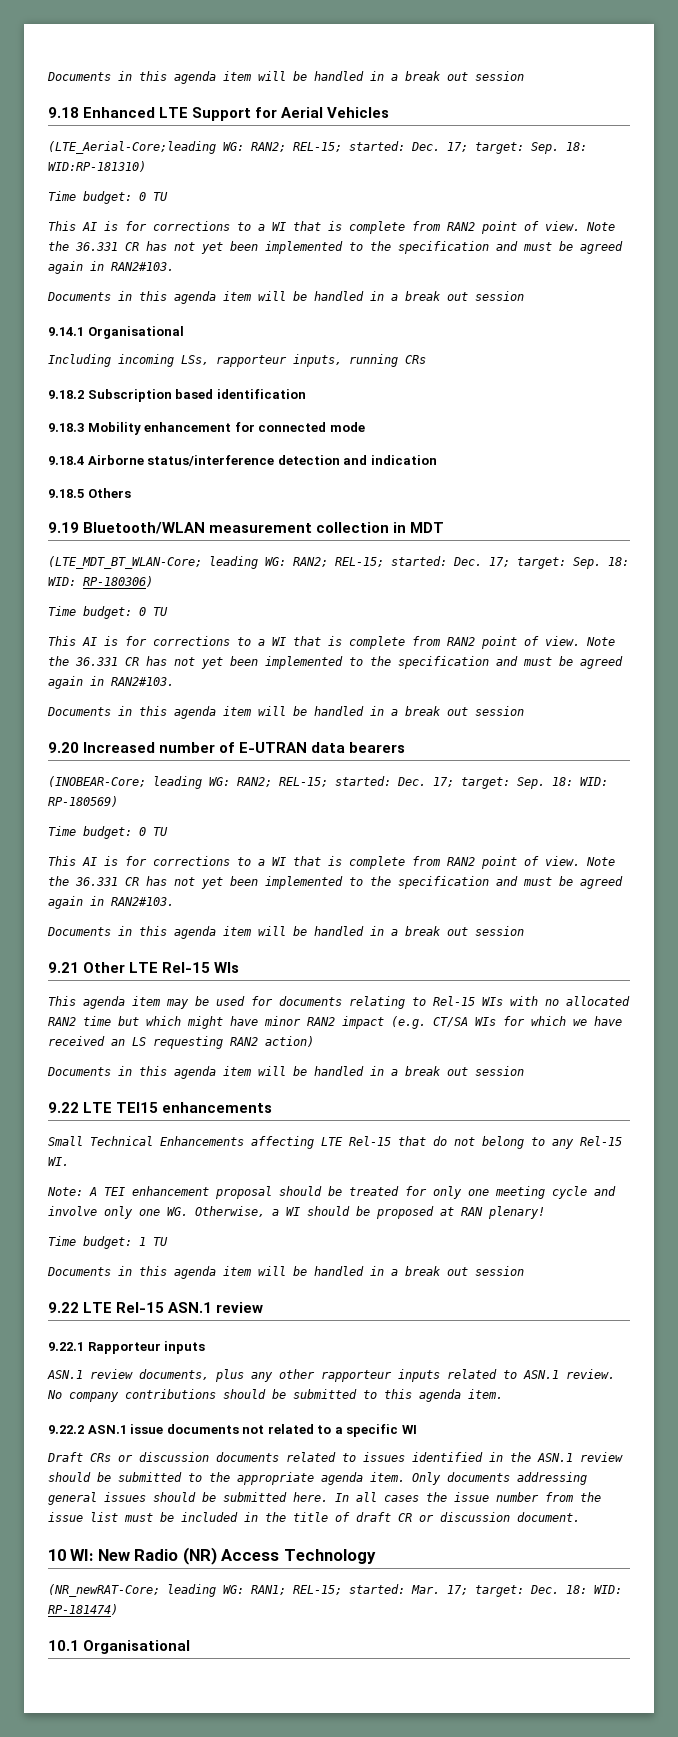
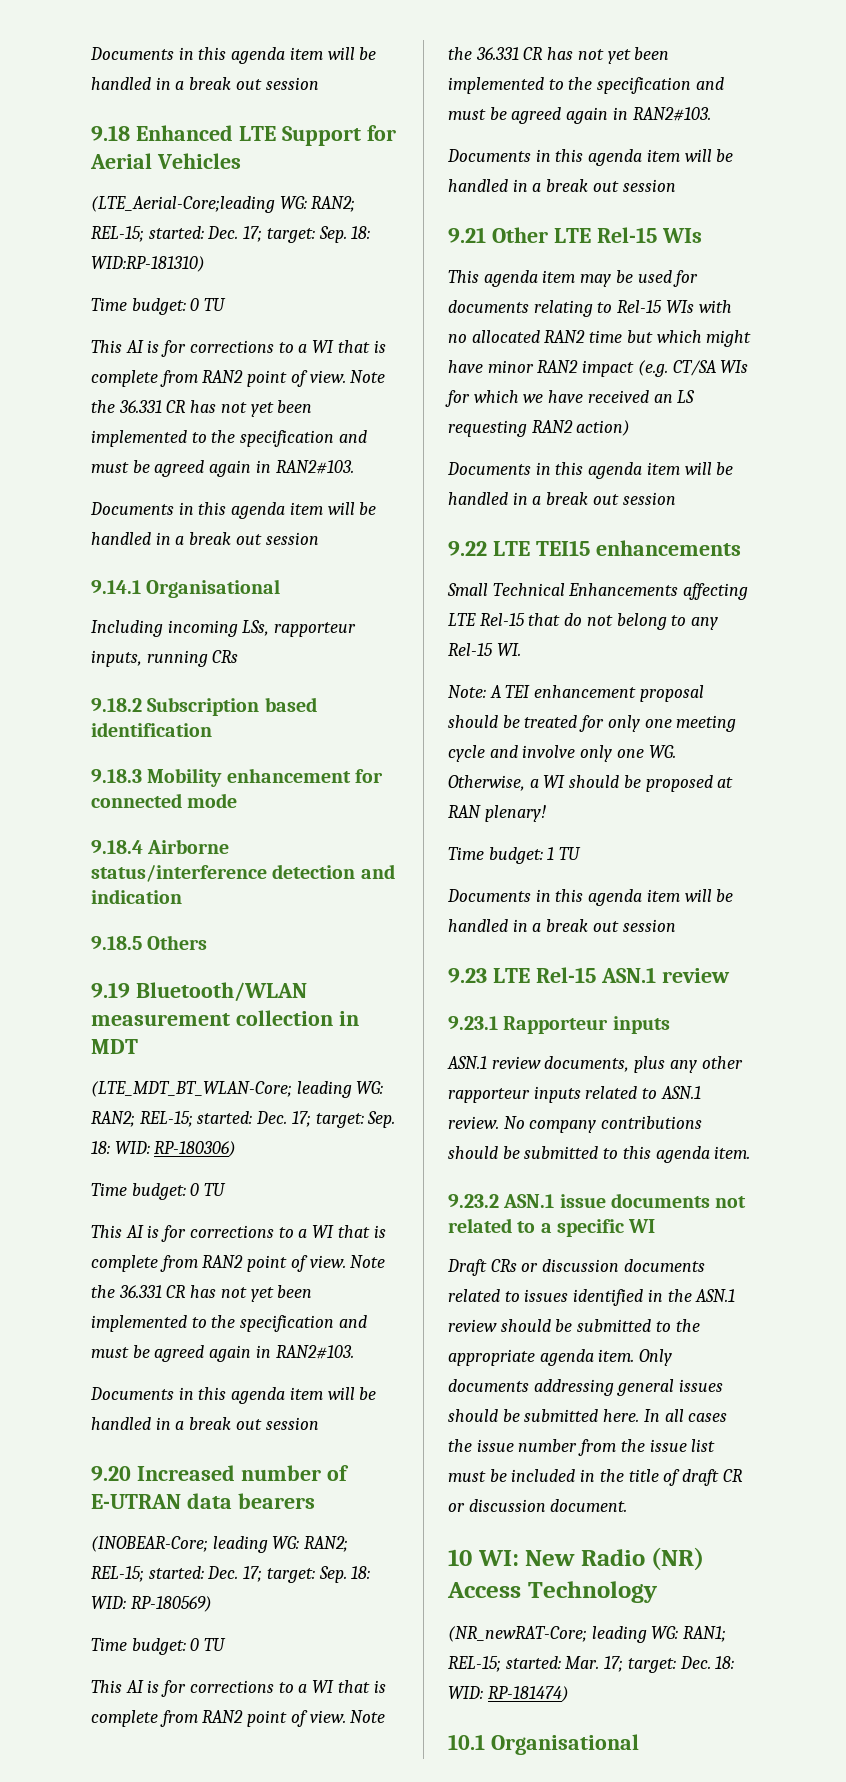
[48,1302,79,1313] 9.22 -> [448,968,487,983] 9.23
[48,1342,84,1351] 9.22.1 -> [448,1016,498,1030] 9.23.1
[48,1425,84,1434] 9.22.2 -> [448,1194,499,1208] 9.23.2

